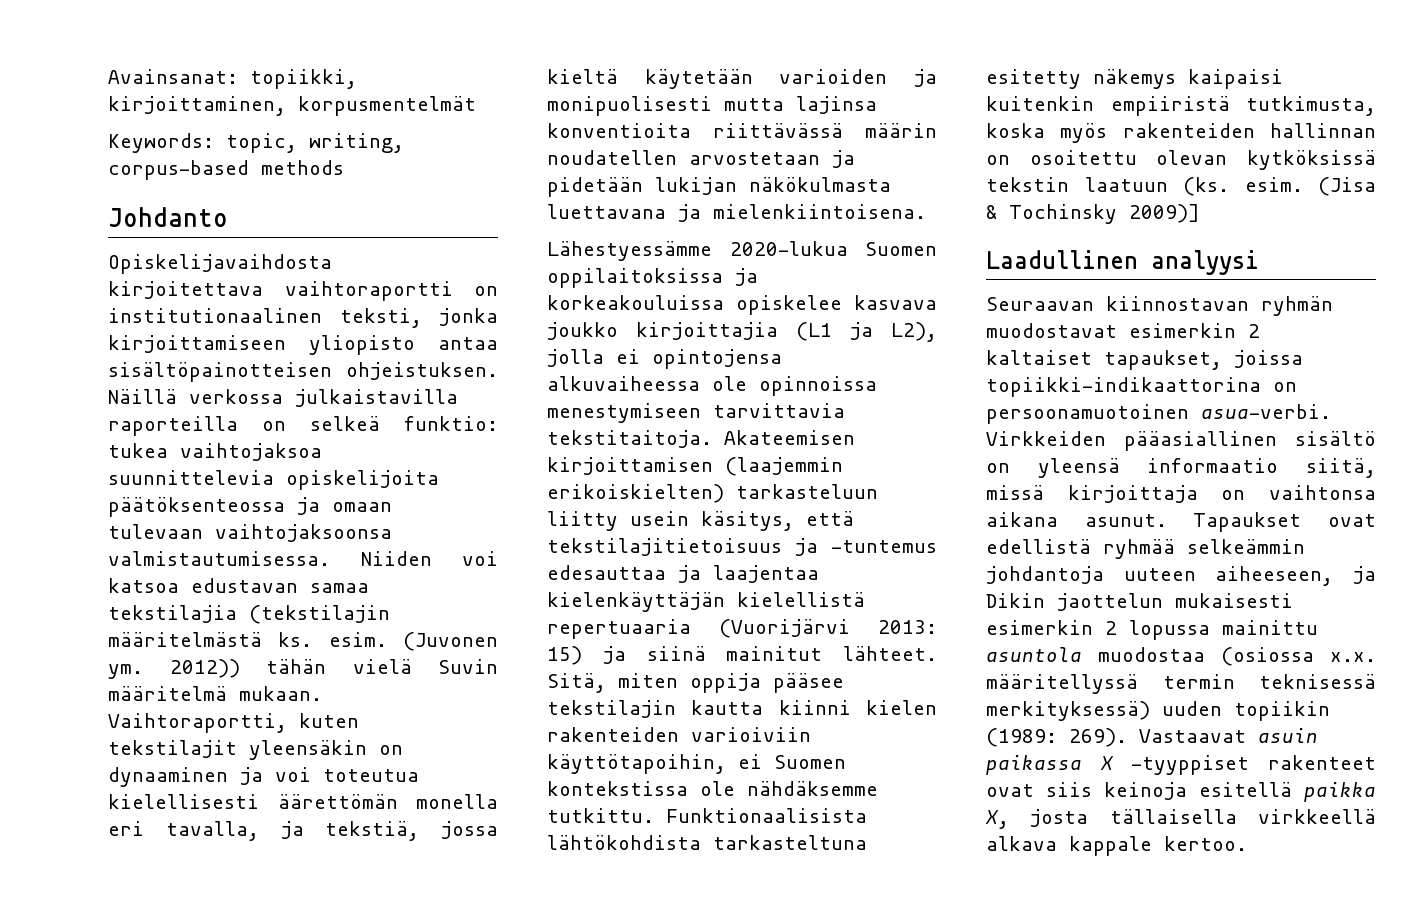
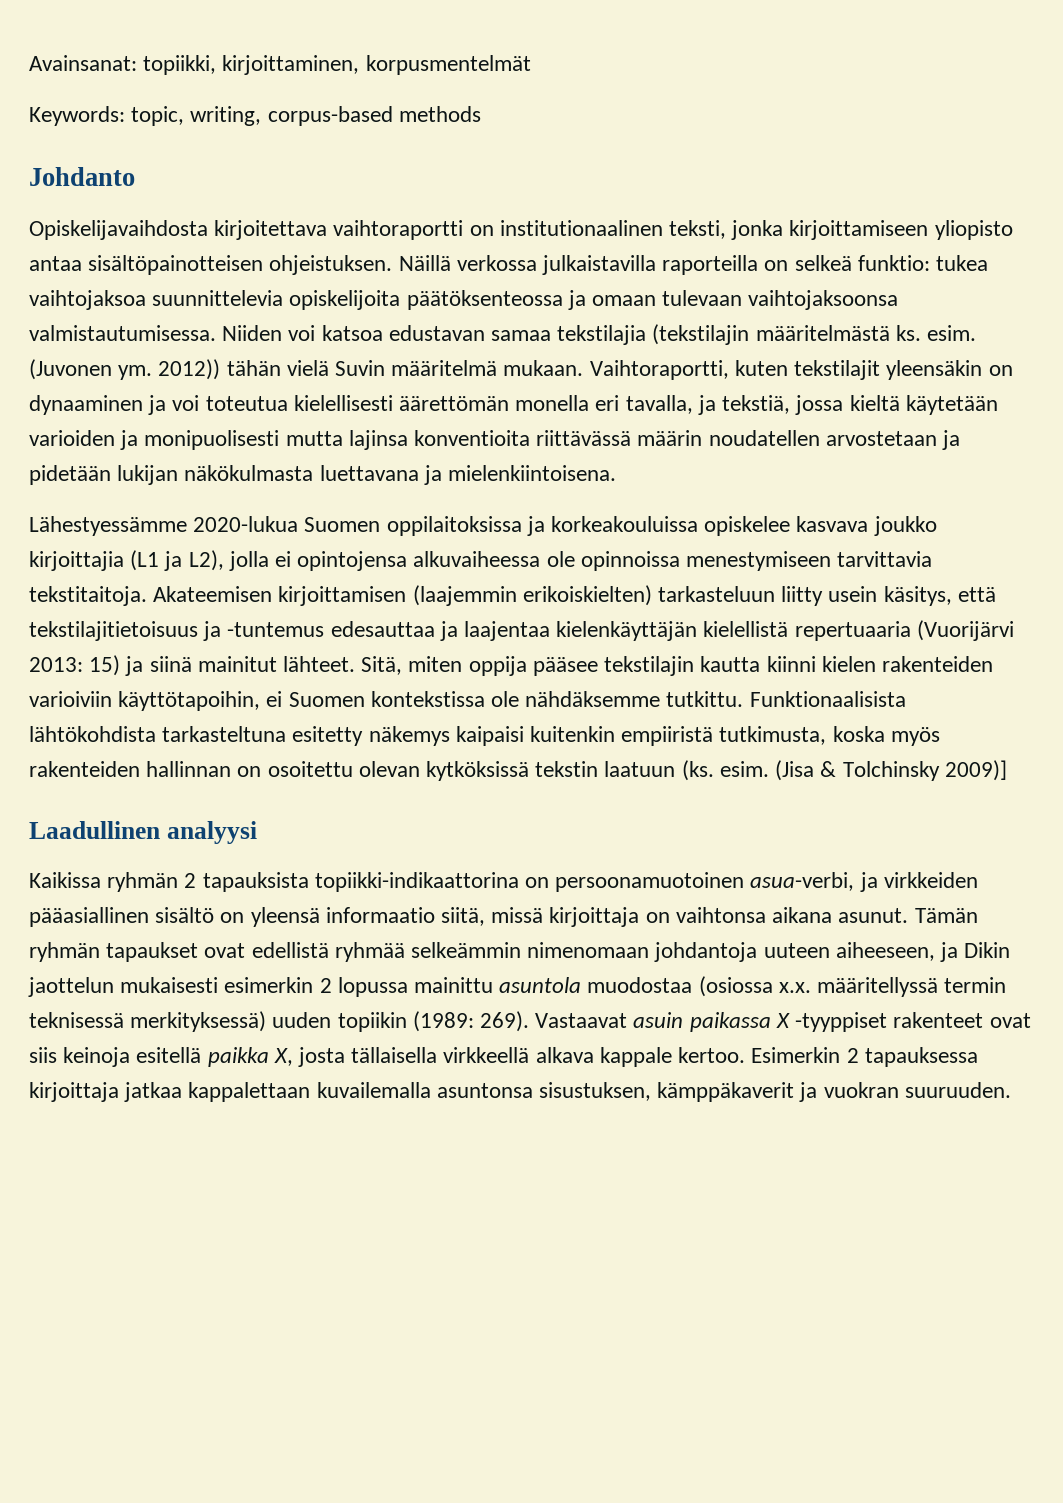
[1009,204,1117,224] Tochinsky -> [842,761,940,781] Tolchinsky
[986,296,1333,316] [986,323,1260,338] [986,350,1303,370] [986,377,1297,397] [986,404,1331,424] [986,431,1106,446] Seuraavan kiinnostavan ryhmän muodostavat esimerkin 2 kaltaiset tapaukset, joissa topiikki-indikaattorina on persoonamuotoinen asua-verbi. Virkkeiden -> [29,872,978,892] Kaikissa ryhmän 2 tapauksista topiikki-indikaattorina on persoonamuotoinen asua-verbi, ja virkkeiden
[1193,512,1302,532] Tapaukset -> [914,908,978,923] [29,942,199,962] Tämän ryhmän tapaukset
(1305, 546) none -> [527,942,650,958] nimenomaan
(1247, 843) none -> [751,1047,978,1067] [29,1082,1011,1102] Esimerkin 2 tapauksessa kirjoittaja jatkaa kappalettaan kuvailemalla asuntonsa sisustuksen, kämppäkaverit ja vuokran suuruuden.

